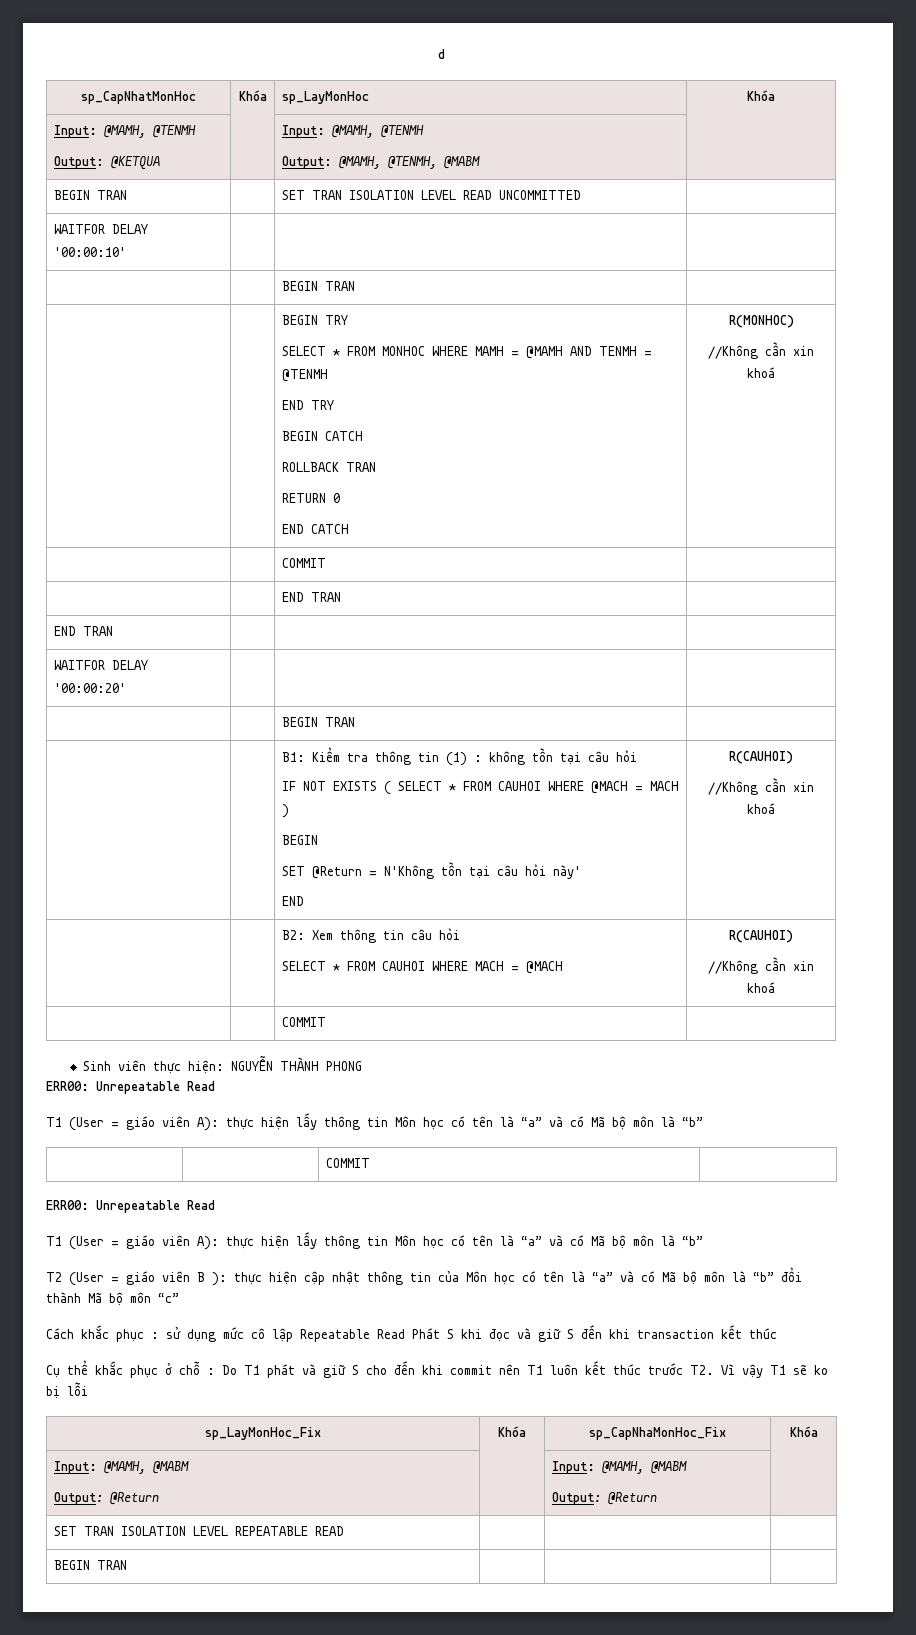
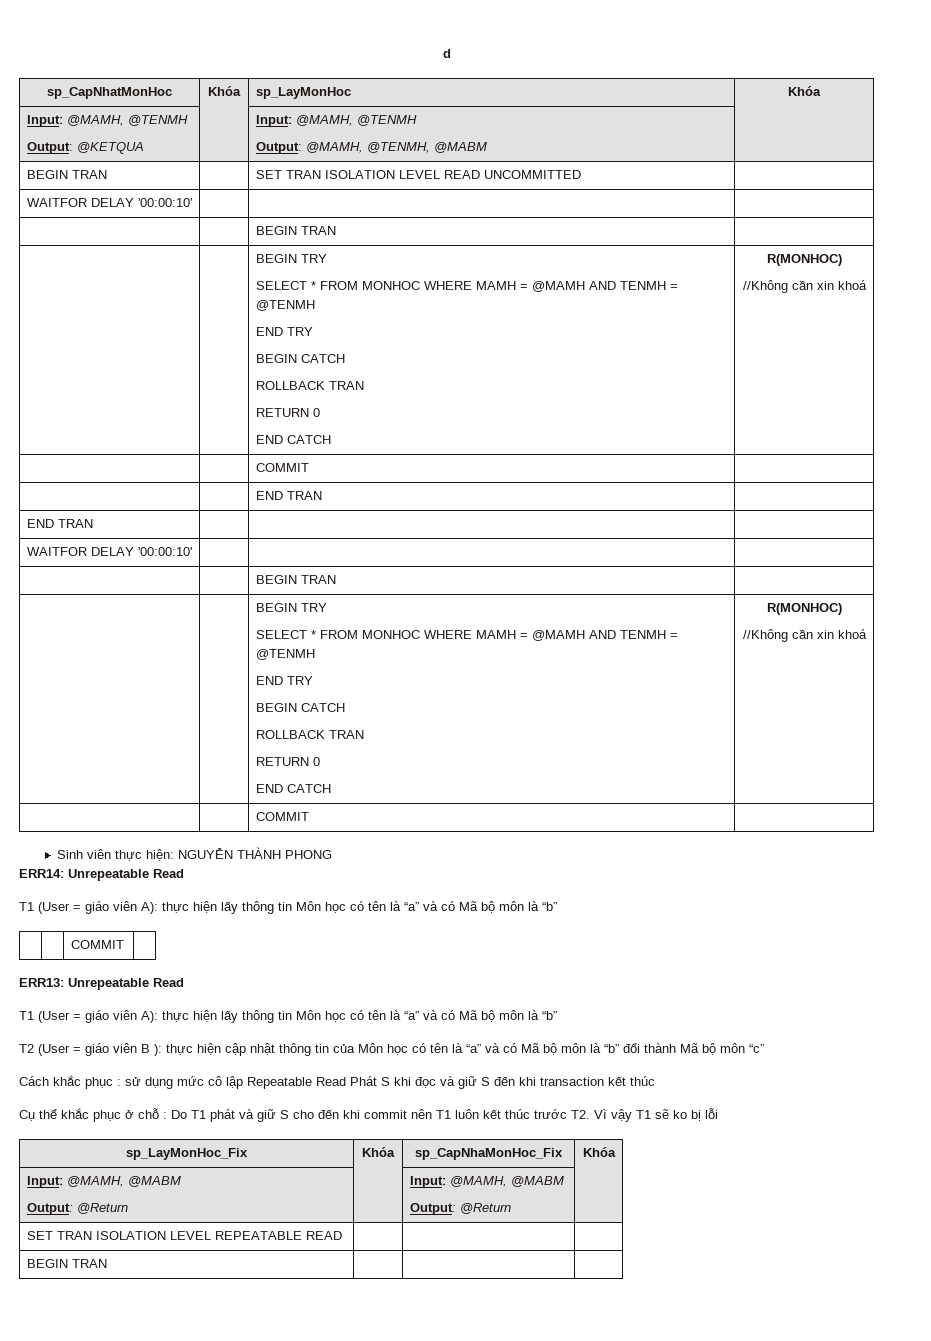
[53,683,126,693] [281,717,355,727] [281,747,637,766] [281,781,679,795] [281,804,289,818] [281,835,318,845] [281,862,581,879] [281,896,304,906] [729,751,793,764] [708,778,814,795] [747,803,775,814] [281,928,460,943] [281,961,563,974] [729,930,793,943] '00:00:20' | | | // | | BEGIN TRAN | // | | B1: Kiểm tra thông tin (1) : không tồn tại câu hỏi // IF NOT EXISTS ( SELECT * FROM CAUHOI WHERE @MACH = MACH ) // BEGIN // SET @Return = N'Không tồn tại câu hỏi này' // END | R(CAUHOI) // //Không cần xin khoá // | | B2: Xem thông tin câu hỏi // SELECT * FROM CAUHOI WHERE MACH = @MACH | R(CAUHOI) -> [137,547,192,556] [255,575,336,584] [255,603,327,612] [255,630,678,641] [255,649,315,660] [255,676,313,685] [255,703,345,712] [255,730,364,739] [255,757,320,766] [255,784,331,793] [766,603,842,615] '00:00:10' | | | // | | BEGIN TRAN | // | | BEGIN TRY // SELECT * FROM MONHOC WHERE MAMH = @MAMH AND TENMH = @TENMH // END TRY // BEGIN CATCH // ROLLBACK TRAN // RETURN 0 // END CATCH | R(MONHOC)
[46,1081,89,1091] ERR00: -> [19,869,64,878] ERR14:
[46,1200,89,1210] ERR00: -> [19,978,64,987] ERR13:

